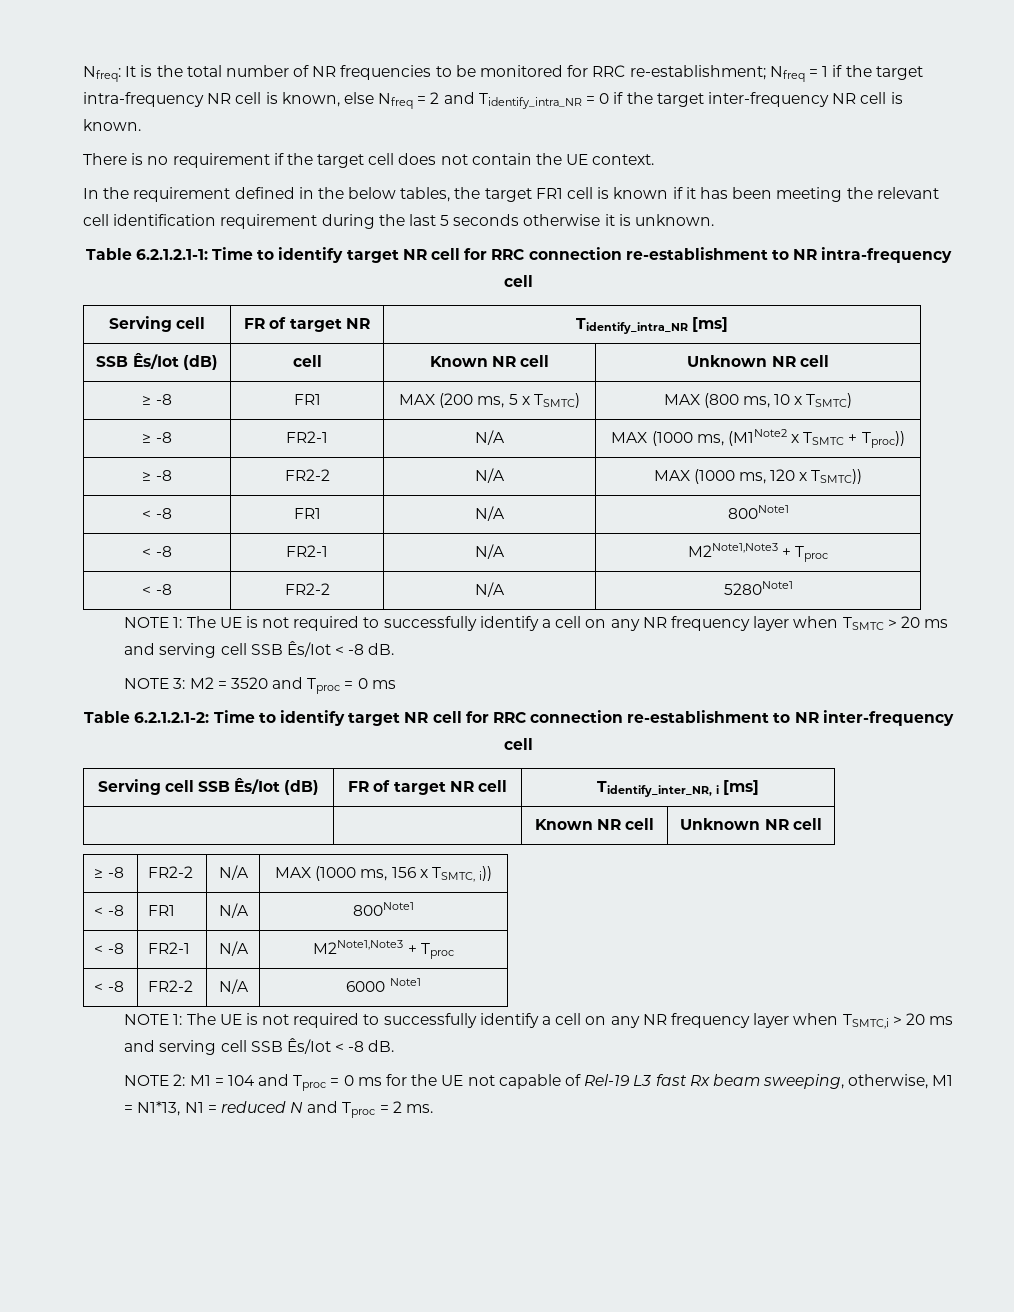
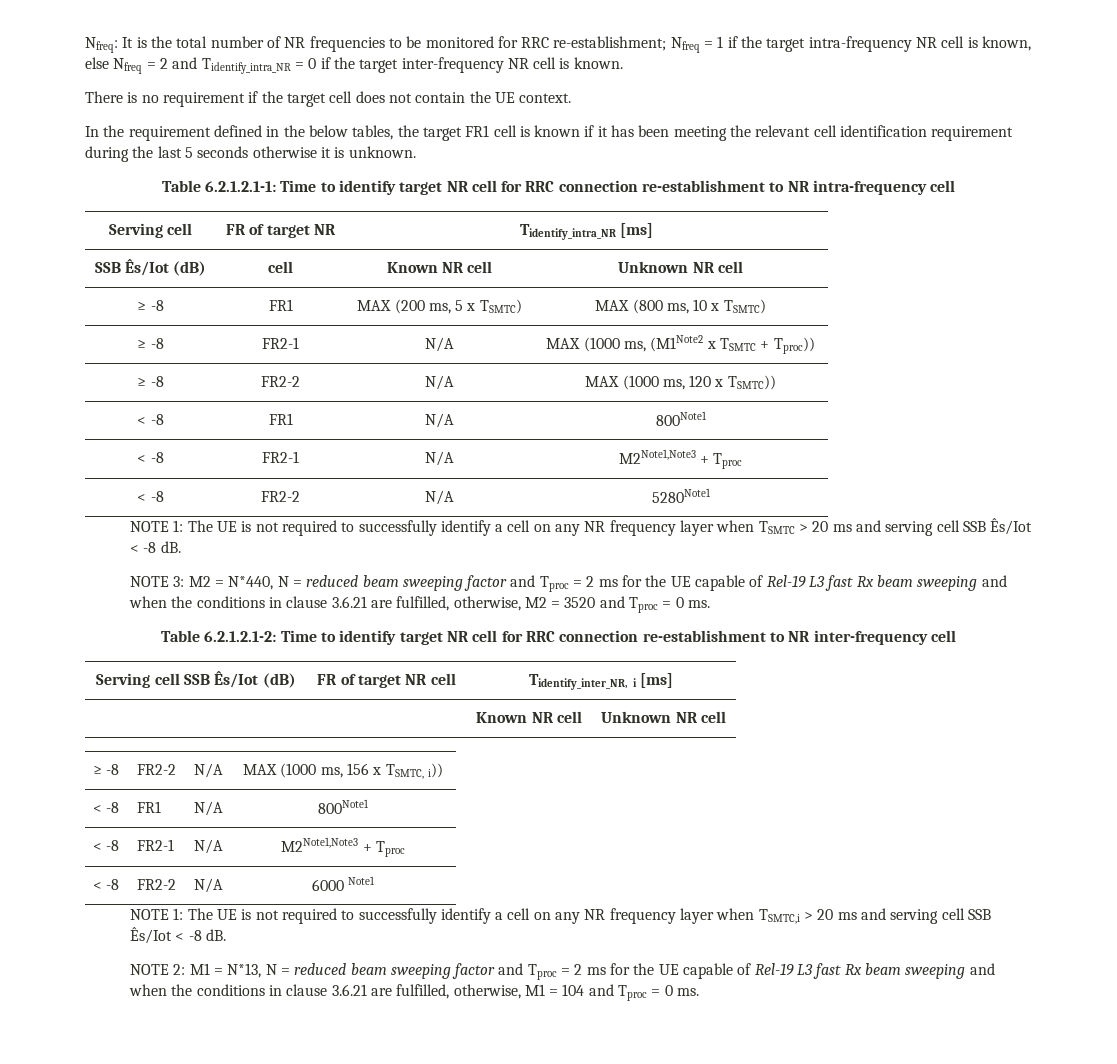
(227, 685) none -> [228,575,1007,592] [128,596,561,611] N*440, N = reduced beam sweeping factor and Tproc = 2 ms for the UE capable of Rel-19 L3 fast Rx beam sweeping and when the conditions in clause 3.6.21 are fulfilled, otherwise, M2 =
[371,680,396,689] ms -> [688,600,711,608] ms.
[227,1074,954,1091] [124,1101,402,1118] 104 and Tproc = 0 ms for the UE not capable of Rel-19 L3 fast Rx beam sweeping, otherwise, M1 = N1*13, N1 = reduced N and Tproc = 2 -> [227,963,995,980] [128,984,673,1001] N*13, N = reduced beam sweeping factor and Tproc = 2 ms for the UE capable of Rel-19 L3 fast Rx beam sweeping and when the conditions in clause 3.6.21 are fulfilled, otherwise, M1 = 104 and Tproc = 0

